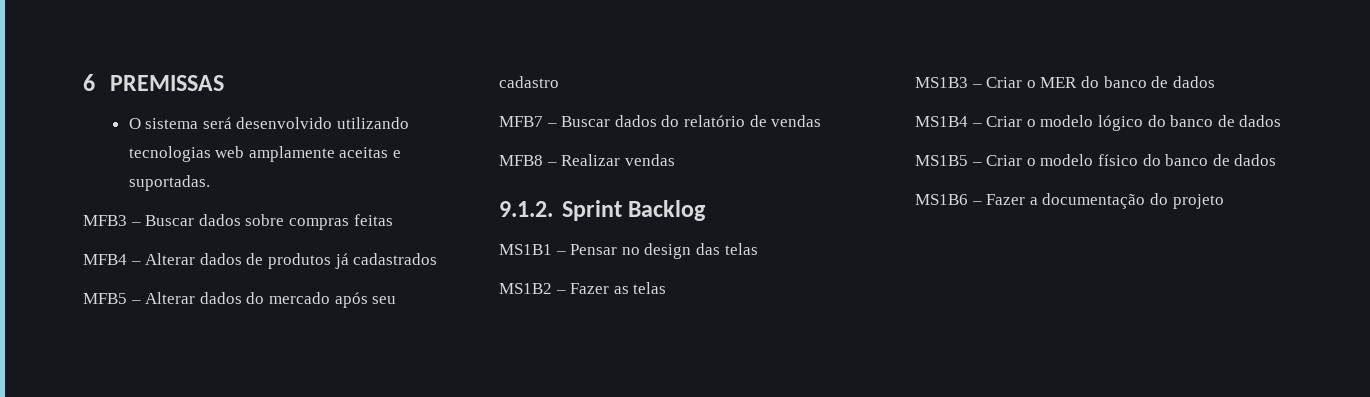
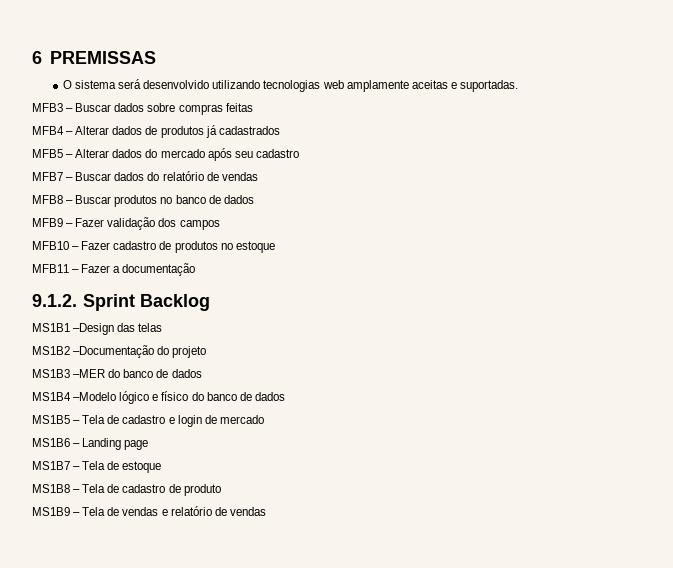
[561,154,675,166] Realizar vendas -> [75,195,254,207] [32,217,220,230] [32,241,275,253] [32,263,196,276] Buscar produtos no banco de dados // MFB9 – Fazer validação dos campos // MFB10 – Fazer cadastro de produtos no estoque // MFB11 – Fazer a documentação
[555,243,692,259] – Pensar no design -> [73,323,115,335] –Design
[555,282,667,294] [915,77,1078,88] – Fazer as telas // MS1B3 – Criar o MER -> [73,345,207,358] [32,369,106,378] –Documentação do projeto // MS1B3 –MER
[971,115,1143,131] – Criar o modelo lógico -> [73,391,189,404] –Modelo lógico e físico
[986,154,1277,166] [915,193,1224,209] Criar o modelo físico do banco de dados // MS1B6 – Fazer a documentação do projeto -> [82,415,264,427] [32,438,149,450] [32,461,162,473] [32,484,221,496] [32,506,266,516] Tela de cadastro e login de mercado // MS1B6 – Landing page // MS1B7 – Tela de estoque // MS1B8 – Tela de cadastro de produto // MS1B9 – Tela de vendas e relatório de vendas

